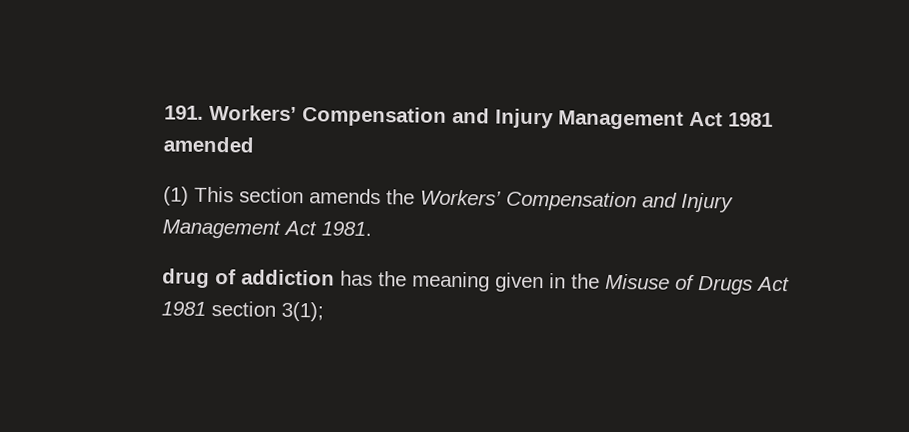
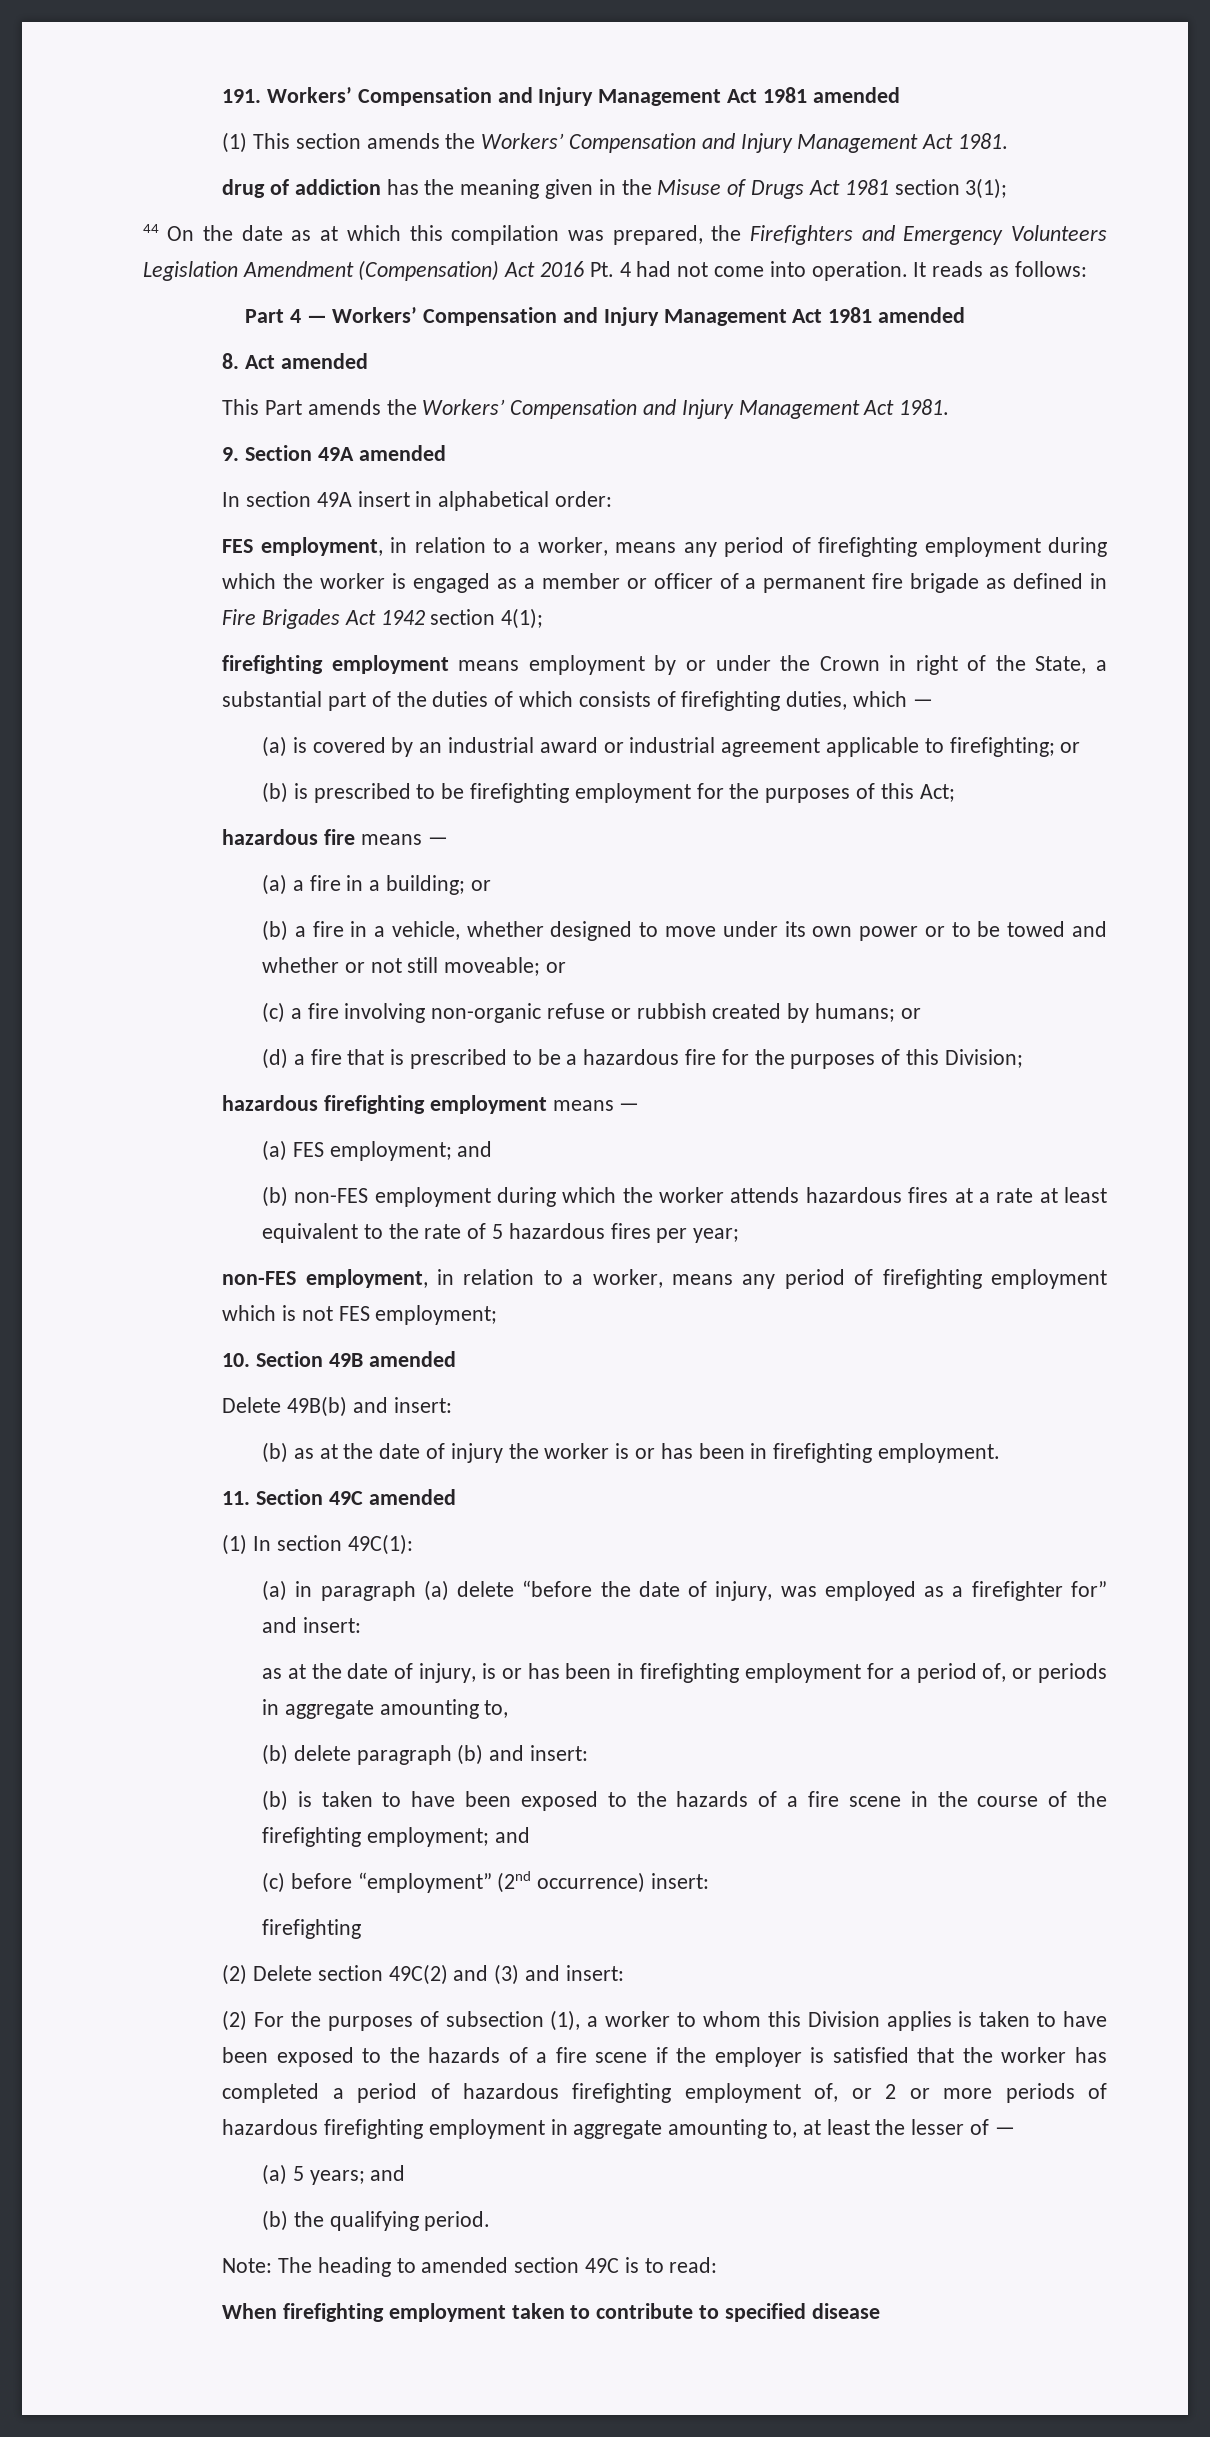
(324, 311) none -> [142,224,1107,245] [142,260,1087,281] [244,307,966,326] [222,353,368,369] [222,399,950,419] [222,445,446,461] [222,491,613,511] [222,537,1107,557] [222,573,1108,593] [222,608,544,629] [222,655,1107,675] [222,691,933,711] [261,736,1081,757] [261,782,955,803] [222,829,448,845] [261,874,491,895] [261,920,1107,941] [261,957,567,976] [261,1002,921,1023] [261,1048,1023,1069] [222,1095,640,1114] [261,1140,493,1161] [261,1186,1107,1207] [261,1223,740,1243] [222,1269,1107,1289] [222,1305,498,1325] [222,1351,456,1367] [222,1396,452,1417] [261,1442,1001,1463] [222,1489,456,1505] [222,1534,413,1555] [261,1580,1107,1601] [261,1617,361,1633] [261,1663,1107,1683] [261,1699,509,1719] [261,1744,589,1765] [261,1790,1107,1811] [261,1827,530,1847] [261,1871,710,1893] [261,1919,361,1939] [222,1964,624,1985] [222,2010,1107,2031] [222,2047,1107,2067] [222,2083,1107,2103] [222,2119,1015,2139] [261,2164,406,2185] [261,2210,491,2231] [222,2257,718,2277] [222,2303,880,2322] // 44 On the date as at which this compilation was prepared, the Firefighters and Emergency Volunteers Legislation Amendment (Compensation) Act 2016 Pt. 4 had not come into operation. It reads as follows: // Part 4 — Workers’ Compensation and Injury Management Act 1981 amended // 8. Act amended // This Part amends the Workers’ Compensation and Injury Management Act 1981. // 9. Section 49A amended // In section 49A insert in alphabetical order: // FES employment, in relation to a worker, means any period of firefighting employment during which the worker is engaged as a member or officer of a permanent fire brigade as defined in Fire Brigades Act 1942 section 4(1); // firefighting employment means employment by or under the Crown in right of the State, a substantial part of the duties of which consists of firefighting duties, which — // (a) is covered by an industrial award or industrial agreement applicable to firefighting; or // (b) is prescribed to be firefighting employment for the purposes of this Act; // hazardous fire means — // (a) a fire in a building; or // (b) a fire in a vehicle, whether designed to move under its own power or to be towed and whether or not still moveable; or // (c) a fire involving non-organic refuse or rubbish created by humans; or // (d) a fire that is prescribed to be a hazardous fire for the purposes of this Division; // hazardous firefighting employment means — // (a) FES employment; and // (b) non-FES employment during which the worker attends hazardous fires at a rate at least equivalent to the rate of 5 hazardous fires per year; // non-FES employment, in relation to a worker, means any period of firefighting employment which is not FES employment; // 10. Section 49B amended // Delete 49B(b) and insert: // (b) as at the date of injury the worker is or has been in firefighting employment. // 11. Section 49C amended // (1) In section 49C(1): // (a) in paragraph (a) delete “before the date of injury, was employed as a firefighter for” and insert: // as at the date of injury, is or has been in firefighting employment for a period of, or periods in aggregate amounting to, // (b) delete paragraph (b) and insert: // (b) is taken to have been exposed to the hazards of a fire scene in the course of the firefighting employment; and // (c) before “employment” (2nd occurrence) insert: // firefighting // (2) Delete section 49C(2) and (3) and insert: // (2) For the purposes of subsection (1), a worker to whom this Division applies is taken to have been exposed to the hazards of a fire scene if the employer is satisfied that the worker has completed a period of hazardous firefighting employment of, or 2 or more periods of hazardous firefighting employment in aggregate amounting to, at least the lesser of — // (a) 5 years; and // (b) the qualifying period. // Note: The heading to amended section 49C is to read: // When firefighting employment taken to contribute to specified disease

